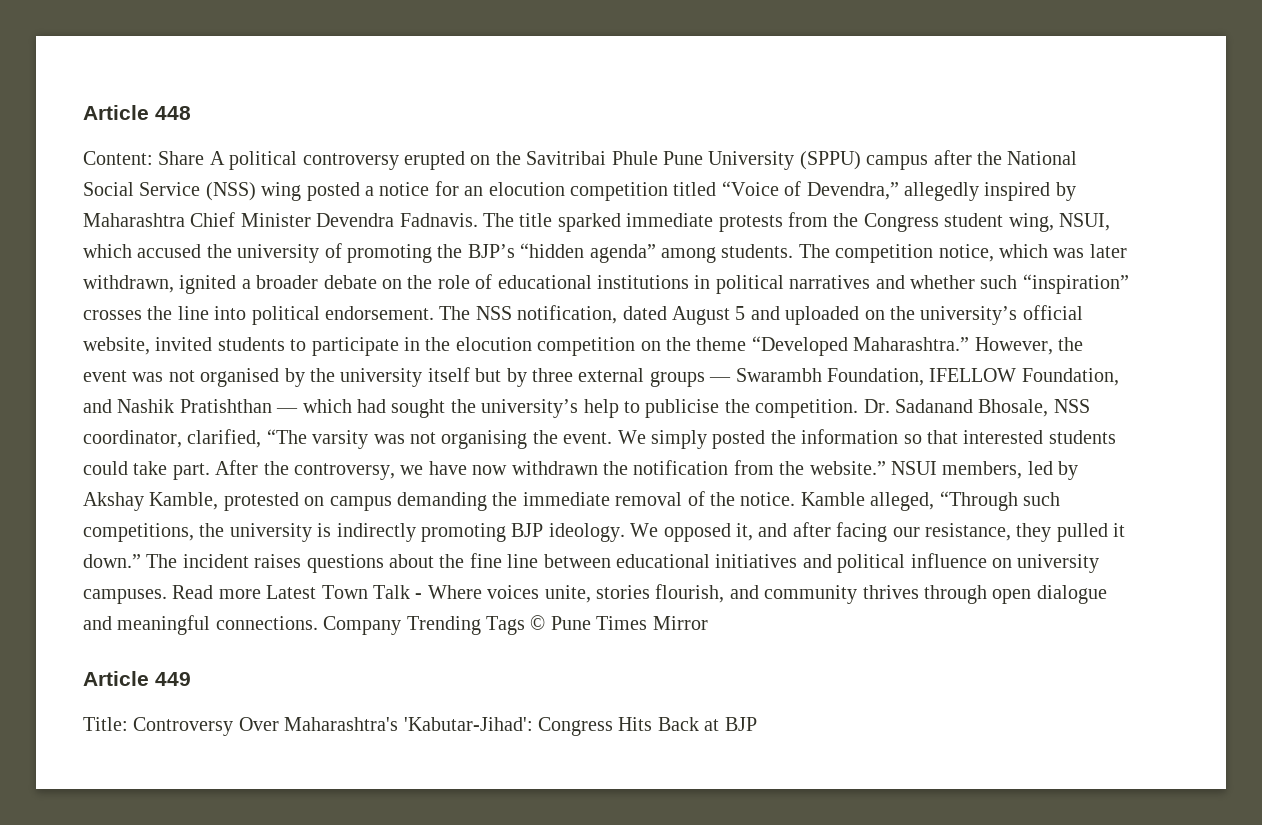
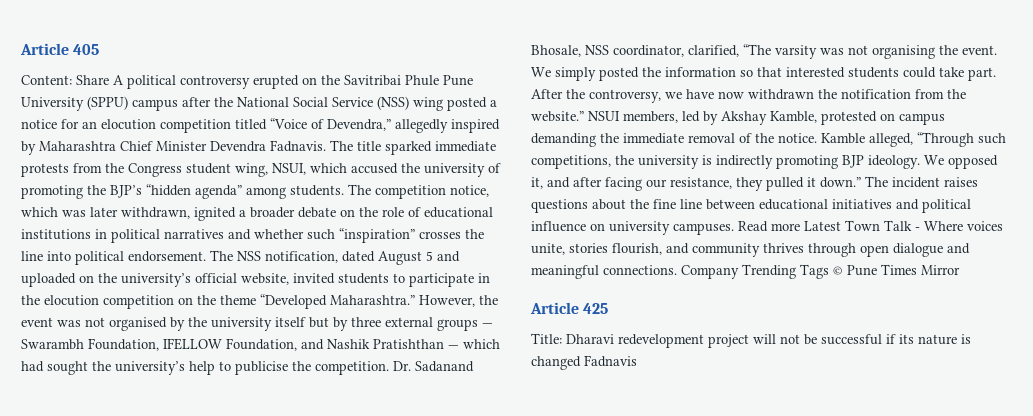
[83,105,191,120] Article 448 -> [20,43,100,55] Article 405
[155,672,191,686] 449 -> [583,303,609,314] 425
[133,717,757,736] Controversy Over Maharashtra's 'Kabutar-Jihad': Congress Hits Back at BJP -> [566,334,971,348] [531,355,637,370] Dharavi redevelopment project will not be successful if its nature is changed Fadnavis

